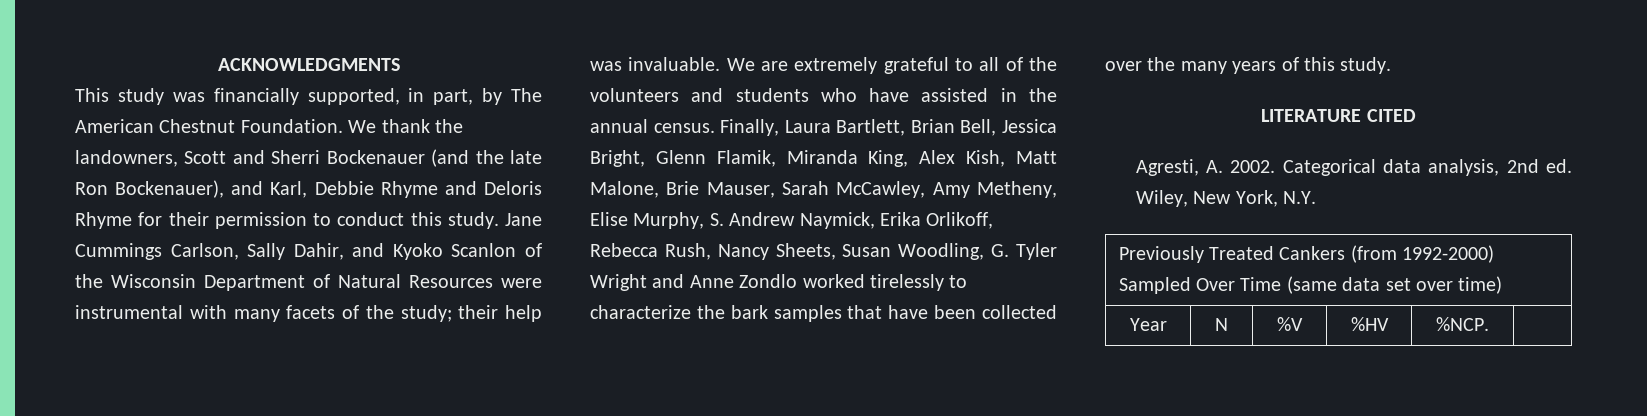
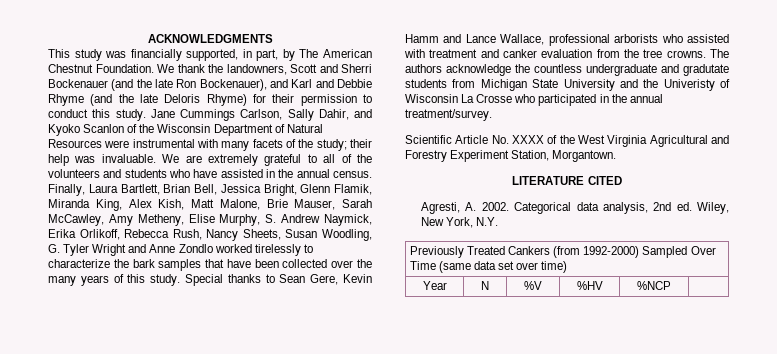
[270,181,542,198] [75,212,132,229] Karl, Debbie Rhyme and Deloris Rhyme -> [291,79,372,88] [48,94,247,106] Karl and Debbie Rhyme (and the late Deloris Rhyme)
(1392, 65) none -> [185,274,373,286] [405,34,729,46] [404,49,729,58] [405,64,729,76] [405,79,730,91] [405,94,663,106] [405,109,492,121] [405,135,729,147] [405,150,617,162] Special thanks to Sean Gere, Kevin Hamm and Lance Wallace, professional arborists who assisted with treatment and canker evaluation from the tree crowns. The authors acknowledge the countless undergraduate and gradutate students from Michigan State University and the Univeristy of Wisconsin La Crosse who participated in the annual treatment/survey. // Scientific Article No. XXXX of the West Virginia Agricultural and Forestry Experiment Station, Morgantown.
[1436,317,1489,331] %NCP. -> [637,281,671,290] %NCP

